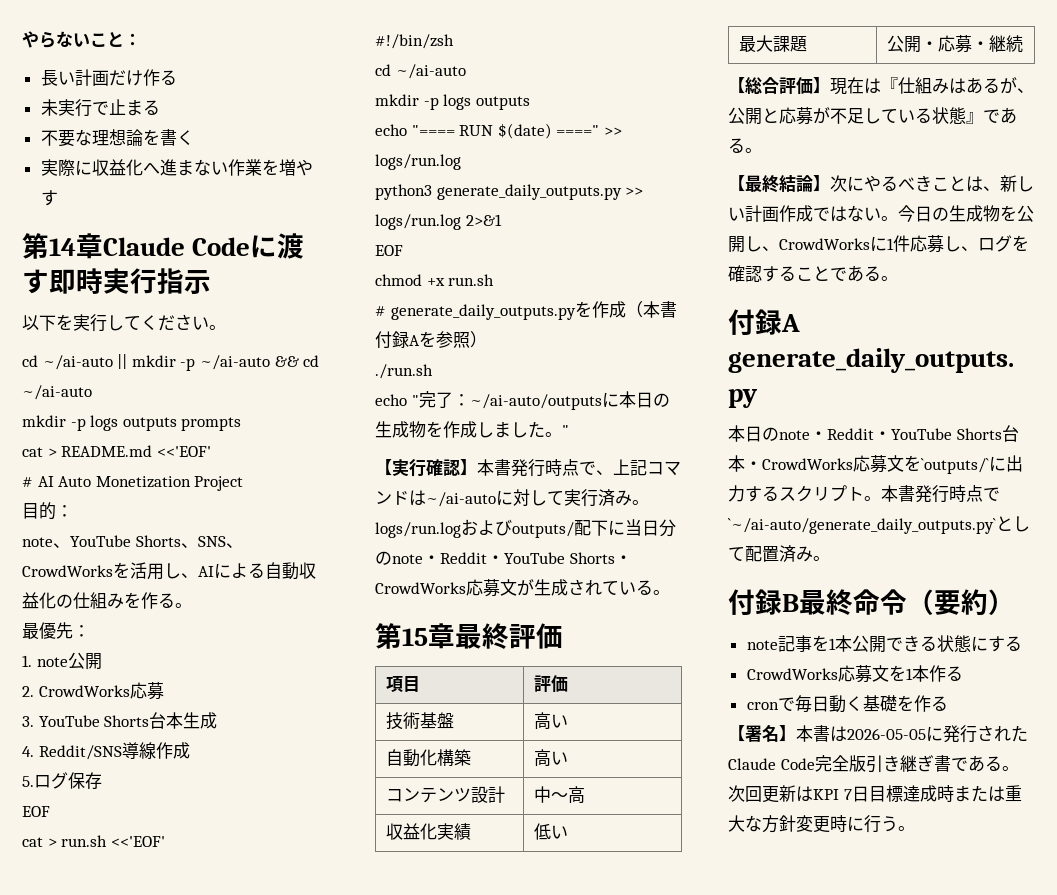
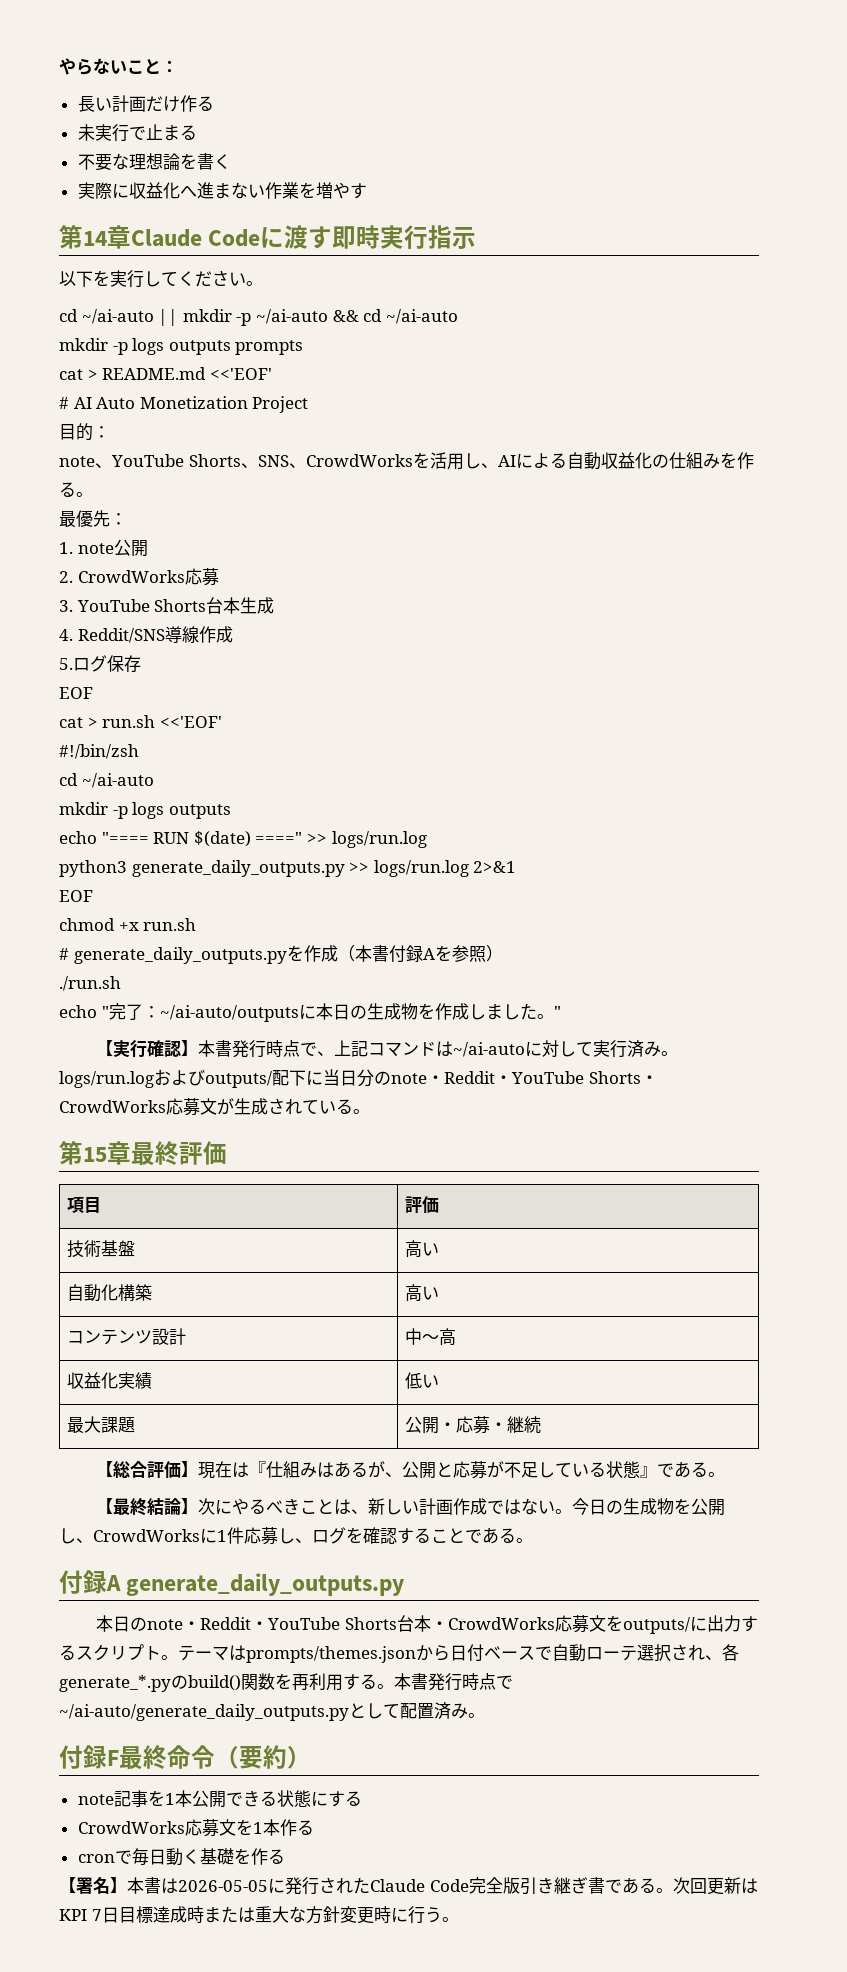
[921,458,989,474] `outputs/` -> [622,1617,690,1634] outputs/
[881,485,1000,503] [728,518,996,534] 本書発行時点で`~/ai-auto/generate_daily_outputs.py` -> [178,1644,739,1663] [59,1673,513,1692] [59,1704,349,1721] テーマはprompts/themes.jsonから日付ベースで自動ローテ選択され、各generate_*.pyのbuild()関数を再利用する。本書発行時点で~/ai-auto/generate_daily_outputs.py
[782,594,799,612] B -> [107,1750,119,1766] F

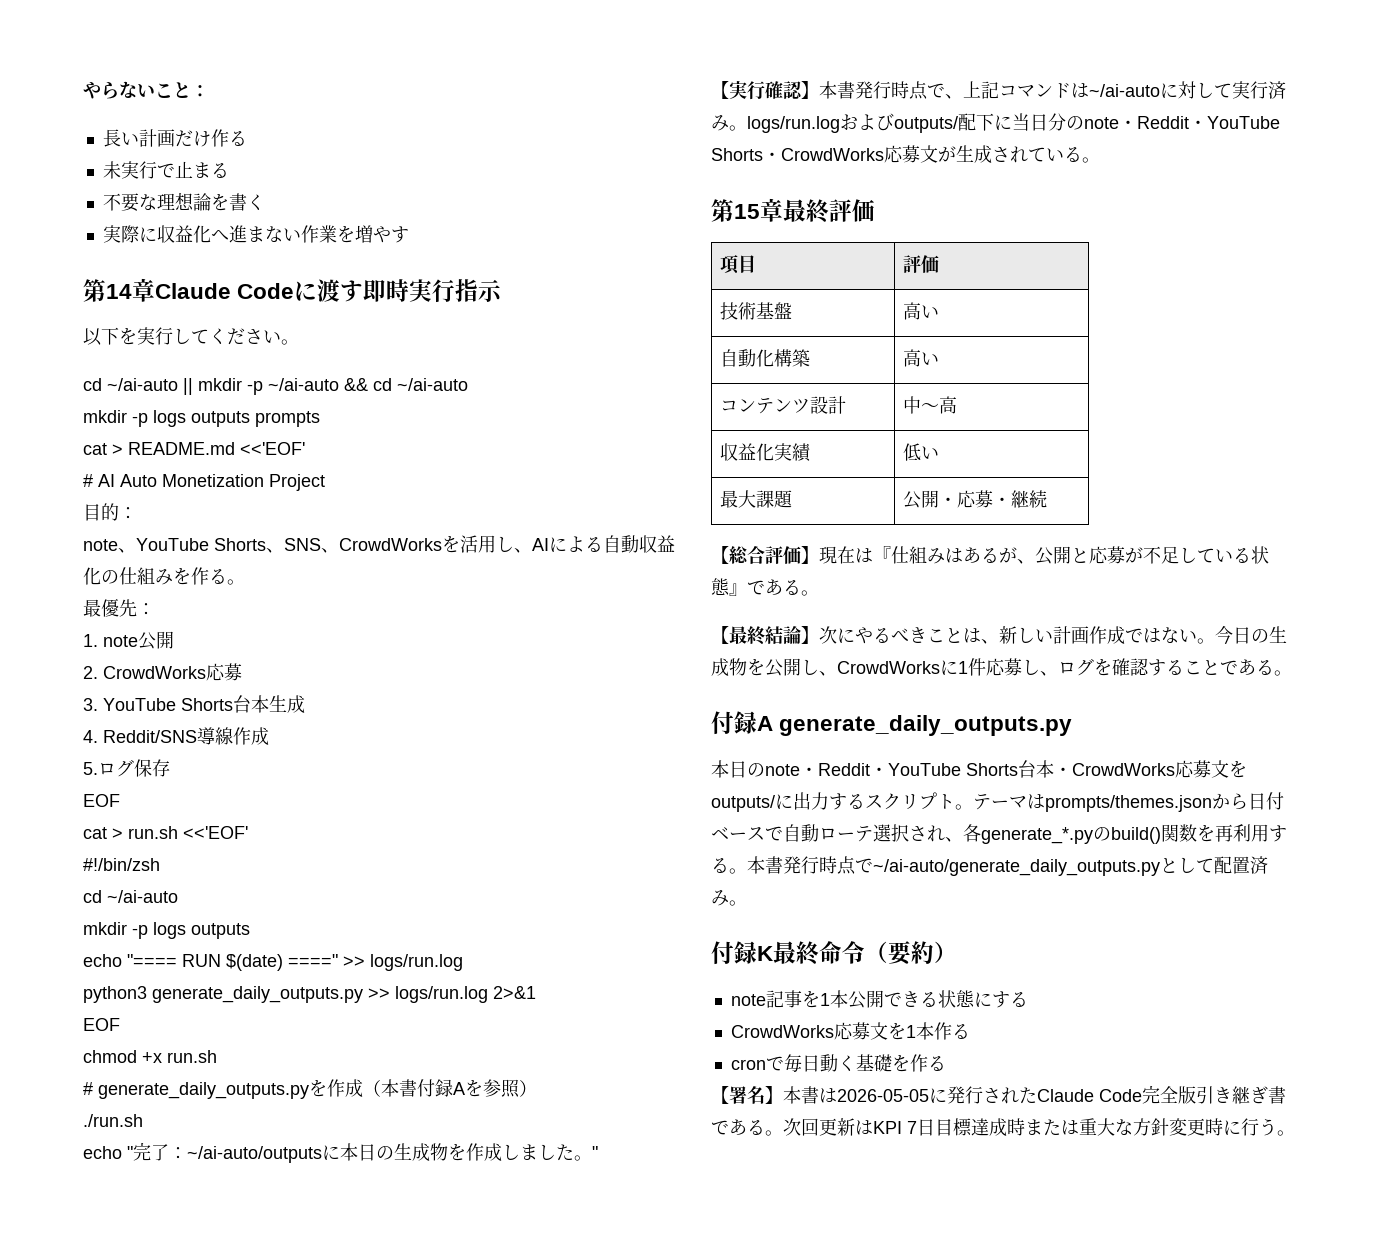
[107,1750,119,1766] F -> [757,946,774,961] K

